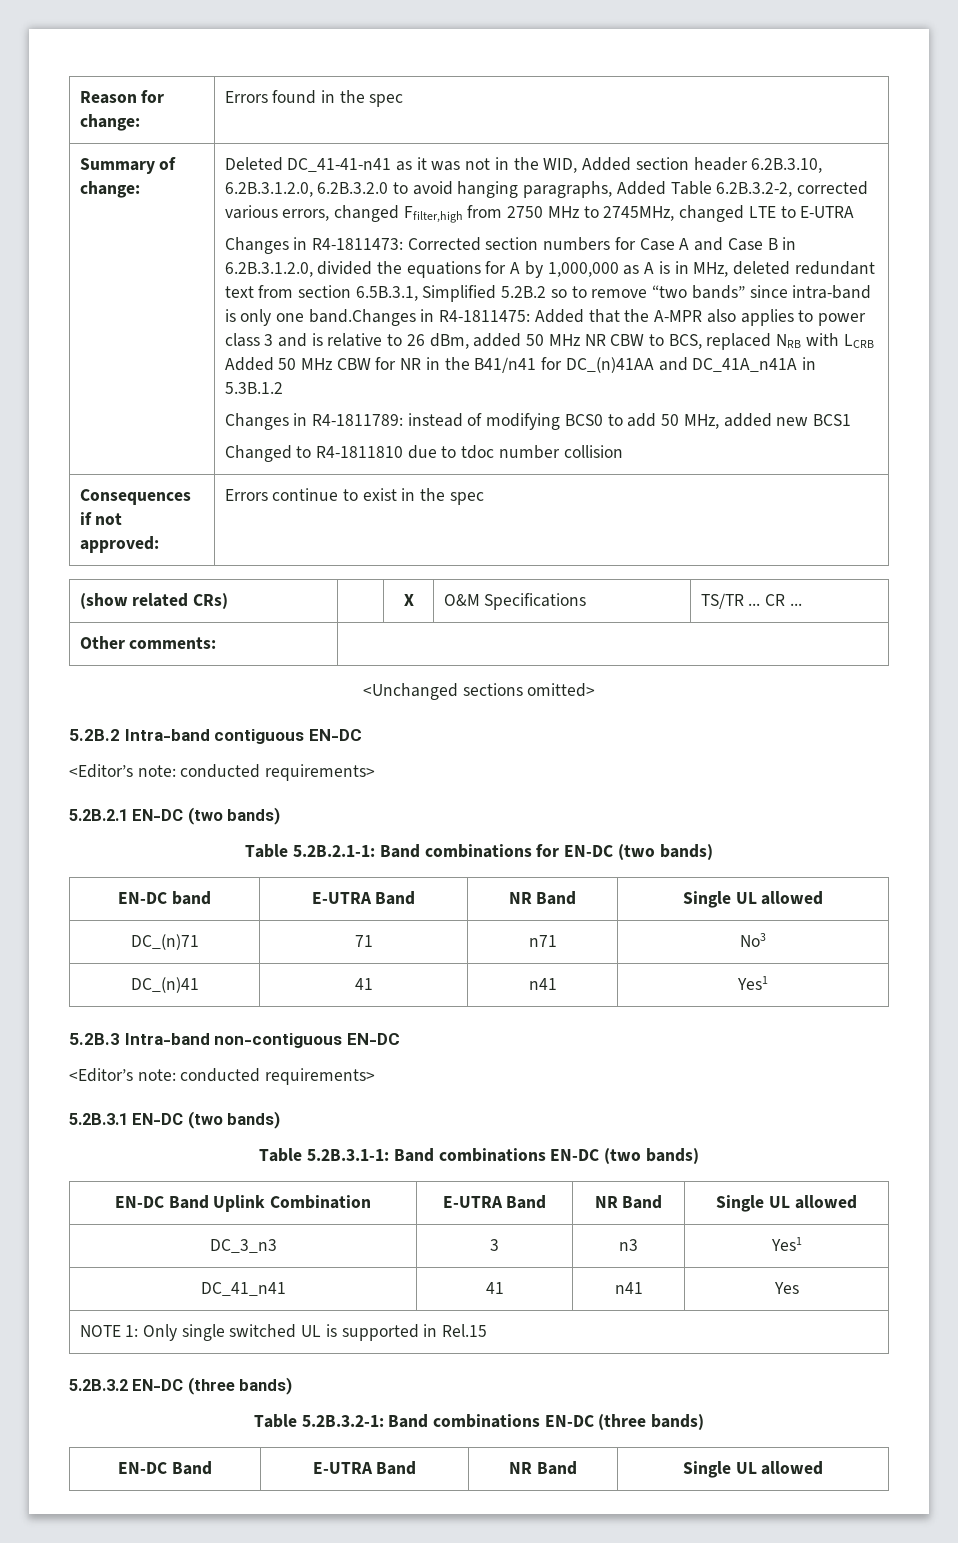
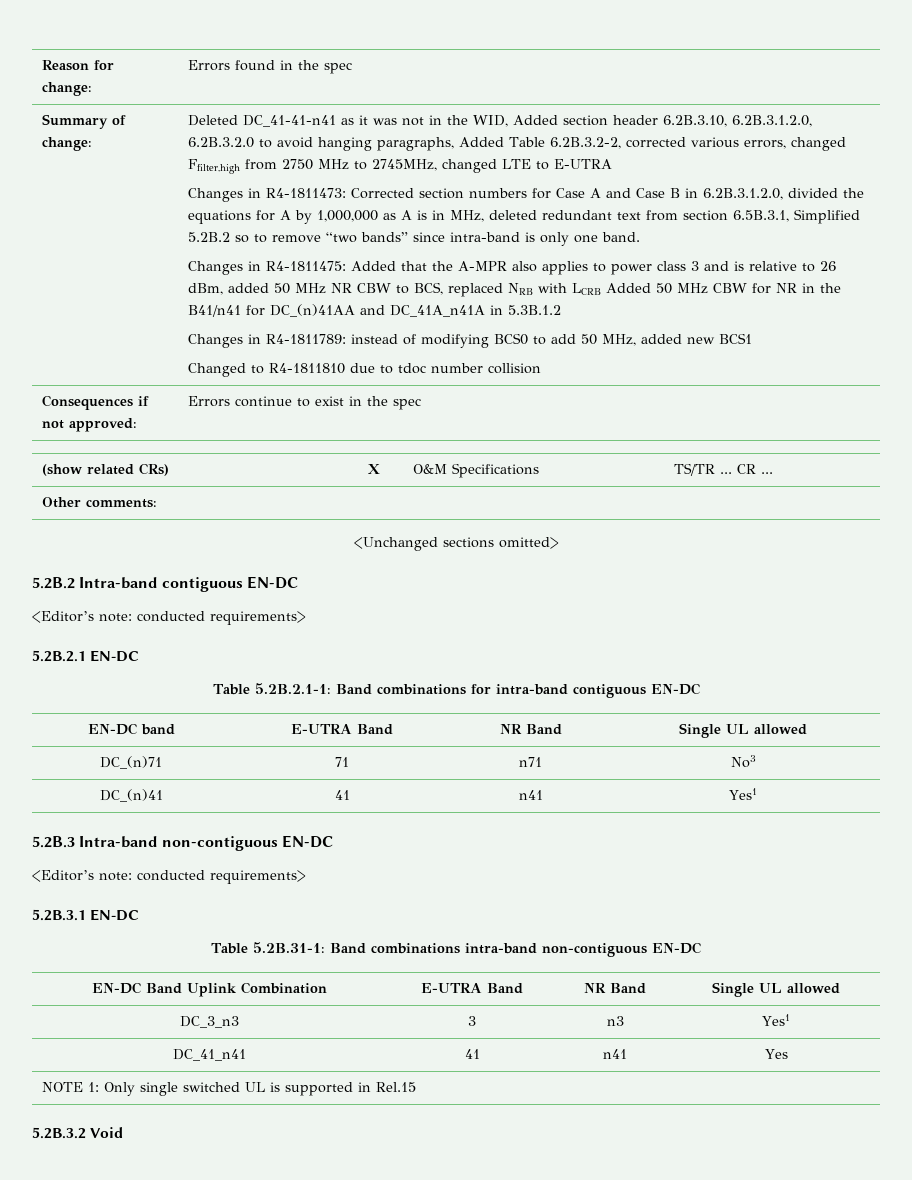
[308,309,416,326] band.Changes -> [602,232,641,242] [188,261,244,275] band. // Changes
[187,807,281,825] (two bands) -> (140, 656) none
[564,844,713,860] EN-DC (two bands) -> [495,683,700,698] intra-band contiguous EN-DC
[187,1111,281,1129] [259,1148,699,1164] (two bands) // Table 5.2B.3.1-1: Band combinations EN-DC (two bands) -> [211,942,701,957] // Table 5.2B.31-1: Band combinations intra-band non-contiguous EN-DC
[132,1377,293,1395] [253,1414,705,1430] [118,1461,212,1475] [312,1461,417,1475] [509,1461,577,1475] [682,1461,824,1478] EN-DC (three bands) // Table 5.2B.3.2-1: Band combinations EN-DC (three bands) // EN-DC Band | E-UTRA Band | NR Band | Single UL allowed -> [90,1127,124,1138] Void

